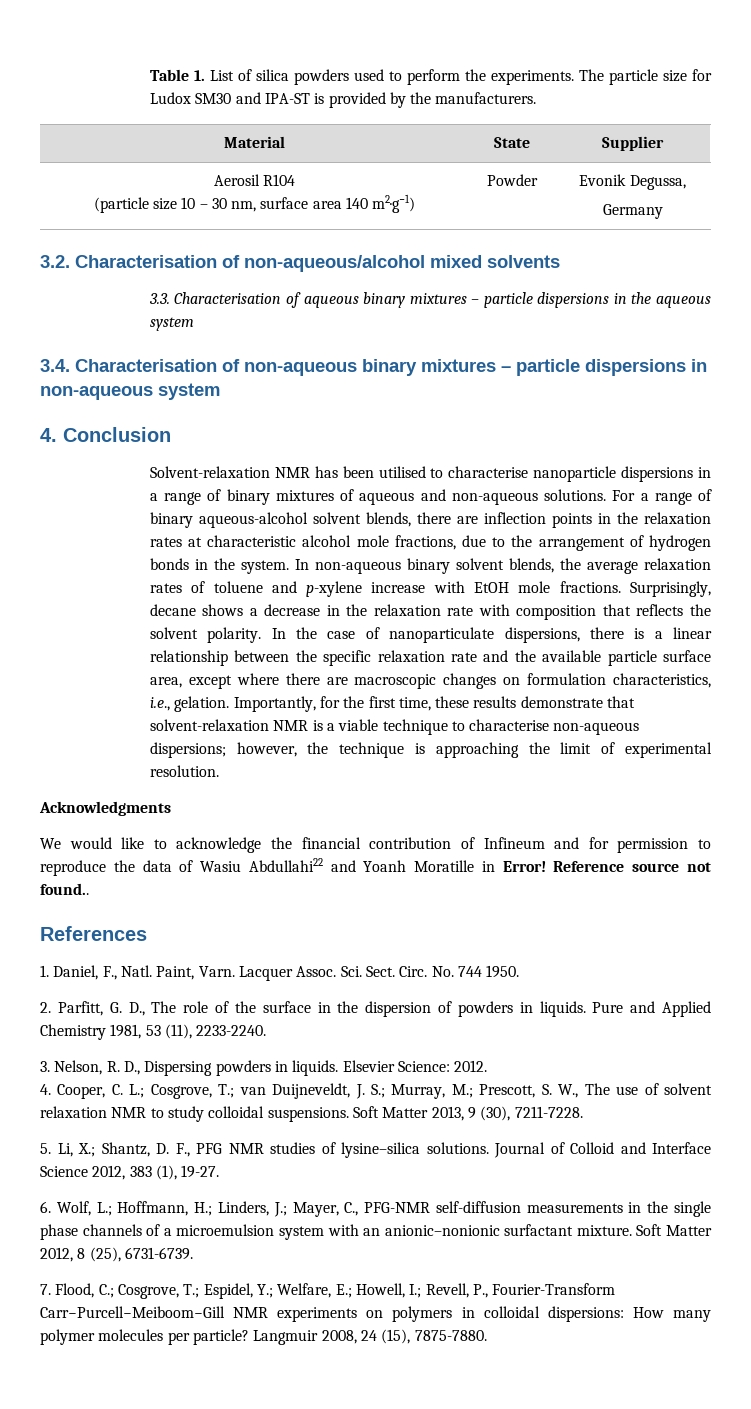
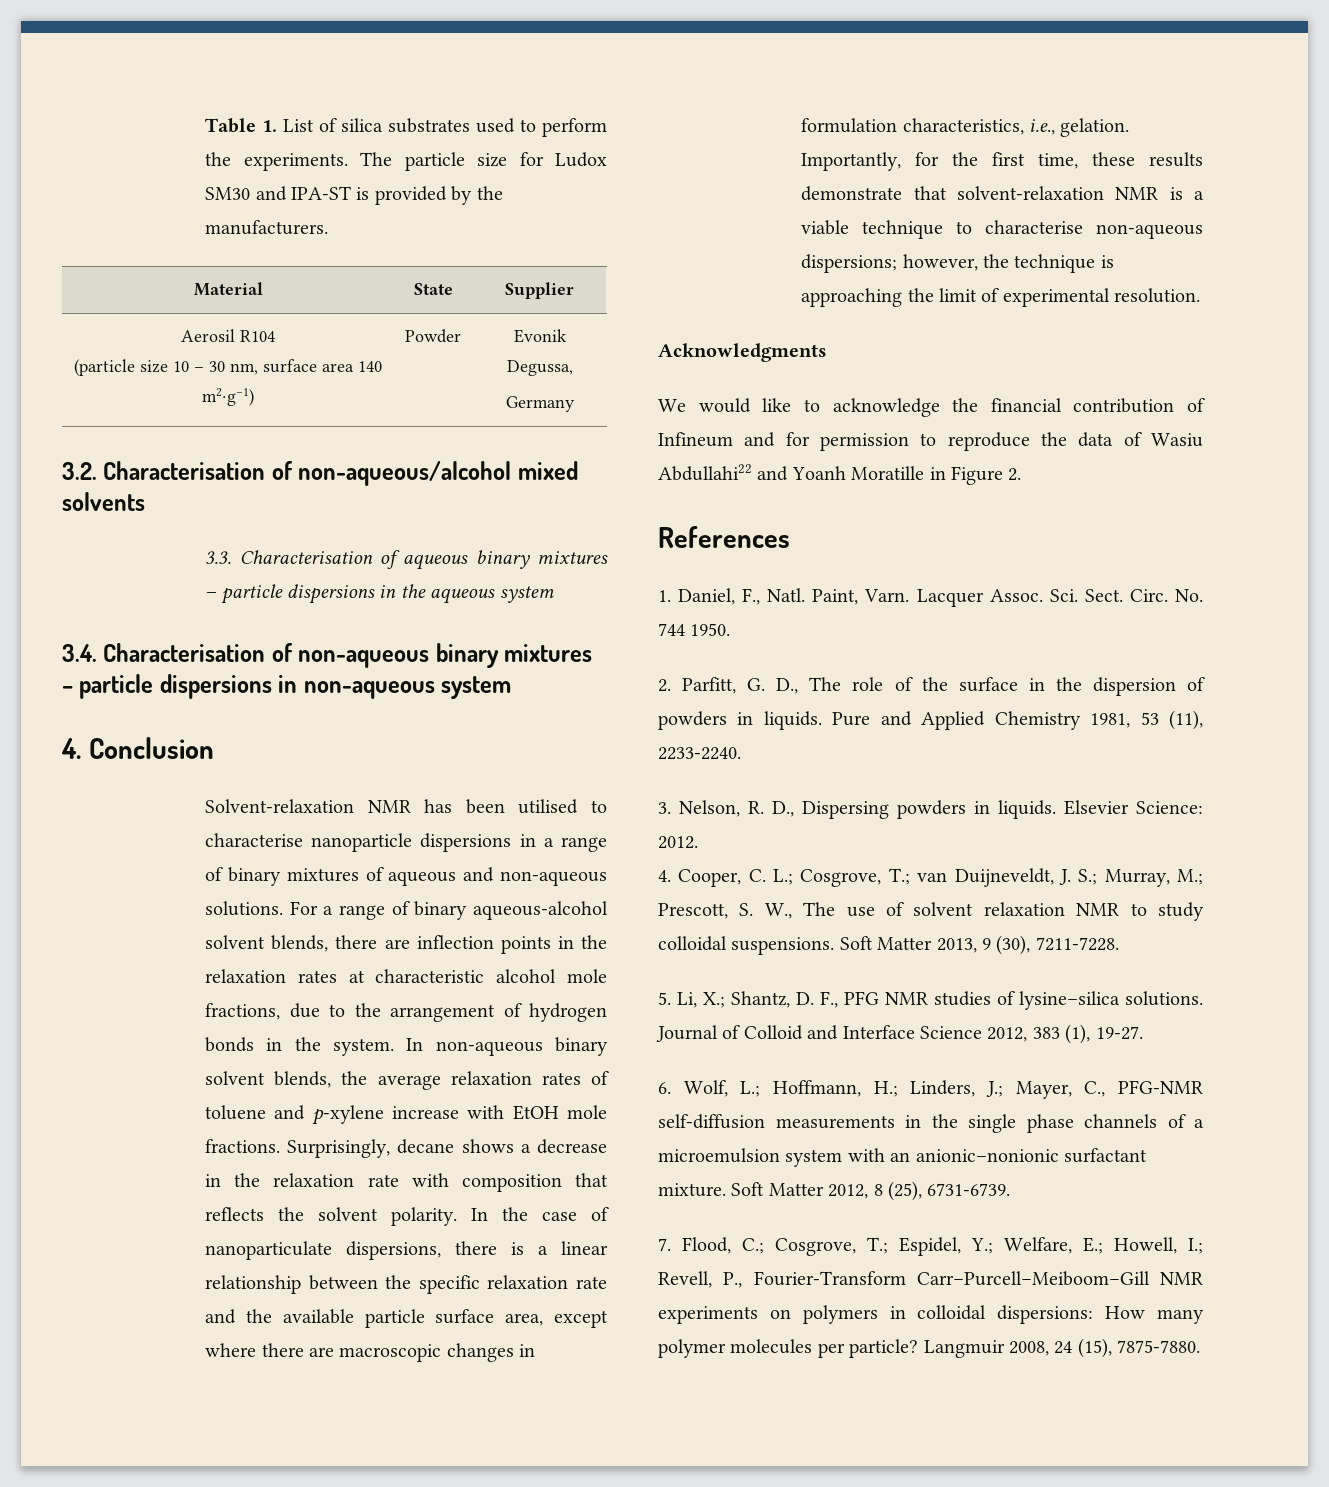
[293,69,349,85] powders -> [388,118,471,133] substrates
[503,677,521,685] on -> [519,1344,536,1357] in
[502,861,711,872] [40,883,89,895] Error! Reference source not found.. -> [951,466,1022,485] Figure 2.

